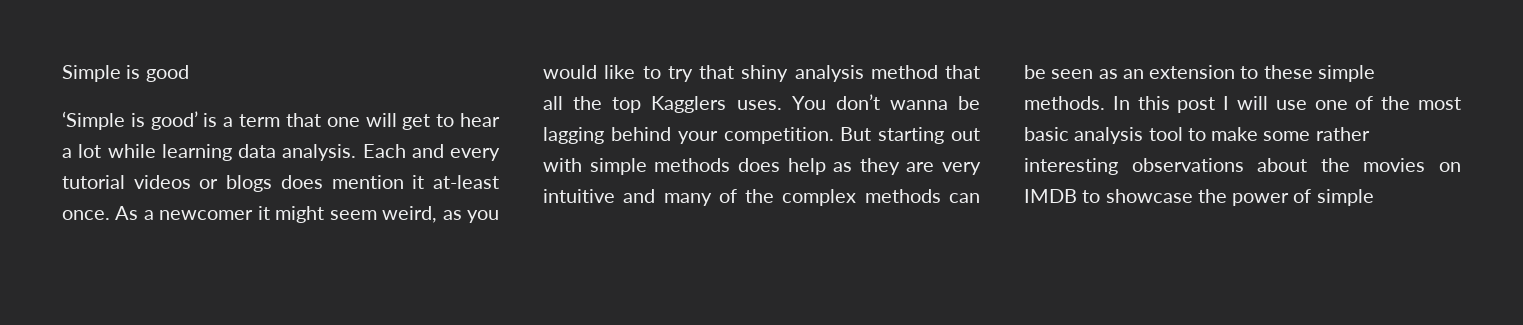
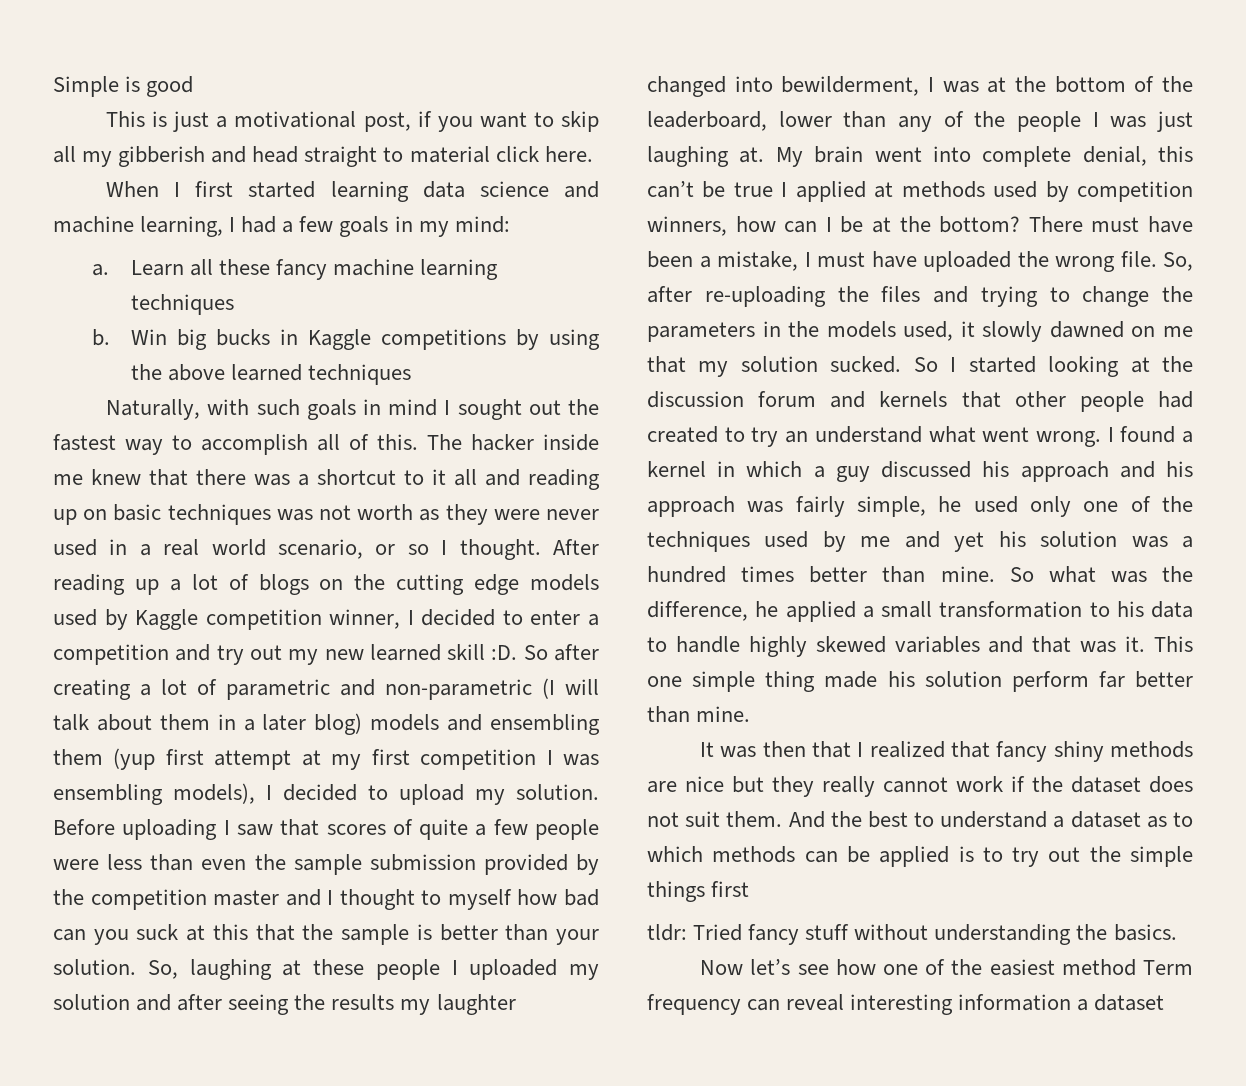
[62,111,500,130] [62,144,500,161] [62,175,500,192] [62,206,500,223] [543,65,980,82] [543,94,980,113] [543,127,980,144] [543,158,981,175] [543,189,980,206] [1024,65,1375,82] [1024,96,1461,113] [1024,127,1370,144] [1024,158,1461,175] [1024,189,1374,206] ‘Simple is good’ is a term that one will get to hear a lot while learning data analysis. Each and every tutorial videos or blogs does mention it at-least once. As a newcomer it might seem weird, as you would like to try that shiny analysis method that all the top Kagglers uses. You don’t wanna be lagging behind your competition. But starting out with simple methods does help as they are very intuitive and many of the complex methods can be seen as an extension to these simple methods. In this post I will use one of the most basic analysis tool to make some rather interesting observations about the movies on IMDB to showcase the power of simple -> [106,111,600,132] [53,146,593,167] [106,181,600,202] [53,216,510,237] [92,259,499,280] [131,294,235,315] [92,329,600,350] [131,364,412,385] [106,399,600,420] [53,434,599,455] [53,469,600,490] [53,504,599,525] [53,539,599,560] [53,574,599,595] [53,609,599,630] [53,644,600,665] [53,678,599,700] [53,713,600,735] [53,748,599,770] [53,783,599,805] [53,819,600,840] [53,854,599,875] [53,889,599,910] [53,924,599,945] [53,959,599,980] [53,994,516,1015] [647,76,1193,97] [647,111,1193,132] [647,146,1193,167] [647,181,1193,202] [647,216,1193,236] [647,251,1193,272] [647,286,1193,307] [647,321,1193,342] [647,356,1193,377] [647,391,1193,412] [647,426,1193,447] [647,461,1193,482] [647,496,1193,517] [647,531,1193,552] [647,566,1193,583] [647,601,1193,622] [647,636,1193,657] [647,671,1193,692] [647,706,751,723] [700,741,1193,762] [647,776,1193,797] [647,811,1193,828] [647,846,1193,867] [647,881,750,902] [647,924,1177,945] [700,959,1193,976] [647,994,1165,1015] This is just a motivational post, if you want to skip all my gibberish and head straight to material click here. // When I first started learning data science and machine learning, I had a few goals in my mind: // a. Learn all these fancy machine learning techniques // b. Win big bucks in Kaggle competitions by using the above learned techniques // Naturally, with such goals in mind I sought out the fastest way to accomplish all of this. The hacker inside me knew that there was a shortcut to it all and reading up on basic techniques was not worth as they were never used in a real world scenario, or so I thought. After reading up a lot of blogs on the cutting edge models used by Kaggle competition winner, I decided to enter a competition and try out my new learned skill :D. So after creating a lot of parametric and non-parametric (I will talk about them in a later blog) models and ensembling them (yup first attempt at my first competition I was ensembling models), I decided to upload my solution. Before uploading I saw that scores of quite a few people were less than even the sample submission provided by the competition master and I thought to myself how bad can you suck at this that the sample is better than your solution. So, laughing at these people I uploaded my solution and after seeing the results my laughter changed into bewilderment, I was at the bottom of the leaderboard, lower than any of the people I was just laughing at. My brain went into complete denial, this can’t be true I applied at methods used by competition winners, how can I be at the bottom? There must have been a mistake, I must have uploaded the wrong file. So, after re-uploading the files and trying to change the parameters in the models used, it slowly dawned on me that my solution sucked. So I started looking at the discussion forum and kernels that other people had created to try an understand what went wrong. I found a kernel in which a guy discussed his approach and his approach was fairly simple, he used only one of the techniques used by me and yet his solution was a hundred times better than mine. So what was the difference, he applied a small transformation to his data to handle highly skewed variables and that was it. This one simple thing made his solution perform far better than mine. // It was then that I realized that fancy shiny methods are nice but they really cannot work if the dataset does not suit them. And the best to understand a dataset as to which methods can be applied is to try out the simple things first // tldr: Tried fancy stuff without understanding the basics. // Now let’s see how one of the easiest method Term frequency can reveal interesting information a dataset

